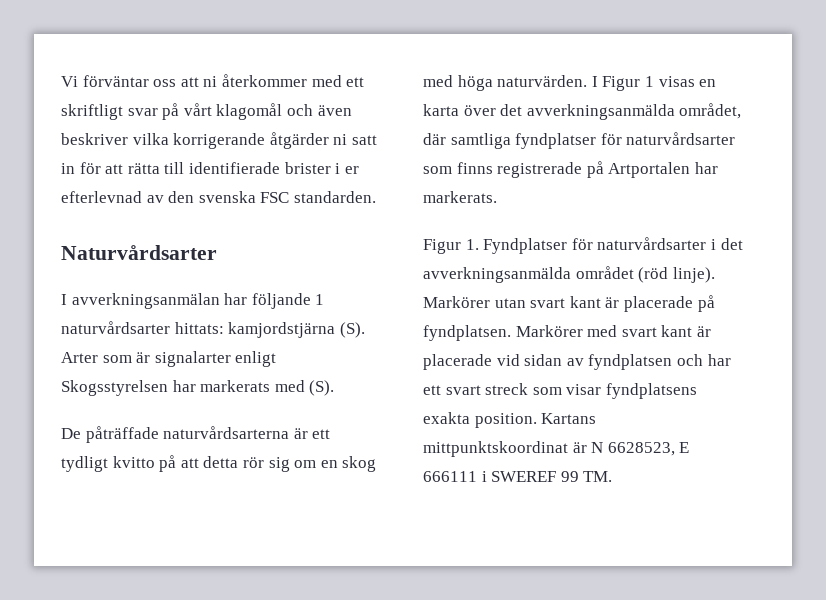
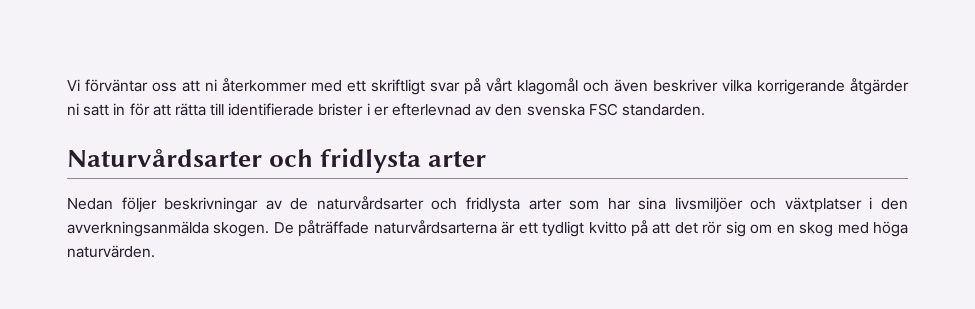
[61,293,325,309] [61,321,365,338] [61,351,277,367] [61,380,335,396] // I avverkningsanmälan har följande 1 naturvårdsarter hittats: kamjordstjärna (S). Arter som är signalarter enligt Skogsstyrelsen har markerats med (S). // -> [269,148,487,173] [67,196,908,213] [67,221,270,237] och fridlysta arter // Nedan följer beskrivningar av de naturvårdsarter och fridlysta arter som har sina livsmiljöer och växtplatser i den avverkningsanmälda skogen.
[203,456,239,468] detta -> [674,222,698,234] det
[591,76,717,91] [423,103,742,120] [423,132,736,149] [423,161,718,178] [423,191,497,203] [423,237,743,254] [423,266,715,283] [423,295,715,312] [423,325,711,341] [423,354,731,370] [423,383,697,399] [423,412,597,428] [423,441,690,457] [423,471,613,482] I Figur 1 visas en karta över det avverkningsanmälda området, där samtliga fyndplatser för naturvårdsarter som finns registrerade på Artportalen har markerats. // Figur 1. Fyndplatser för naturvårdsarter i det avverkningsanmälda området (röd linje). Markörer utan svart kant är placerade på fyndplatsen. Markörer med svart kant är placerade vid sidan av fyndplatsen och har ett svart streck som visar fyndplatsens exakta position. Kartans mittpunktskoordinat är N 6628523, E 666111 i SWEREF 99 TM. -> (155, 251) none

